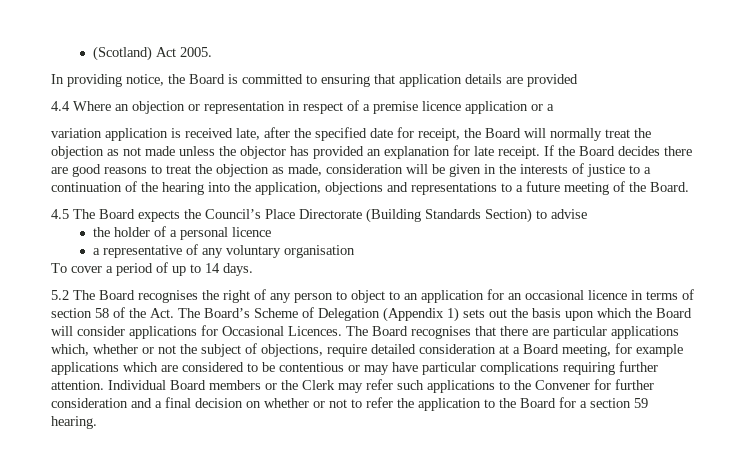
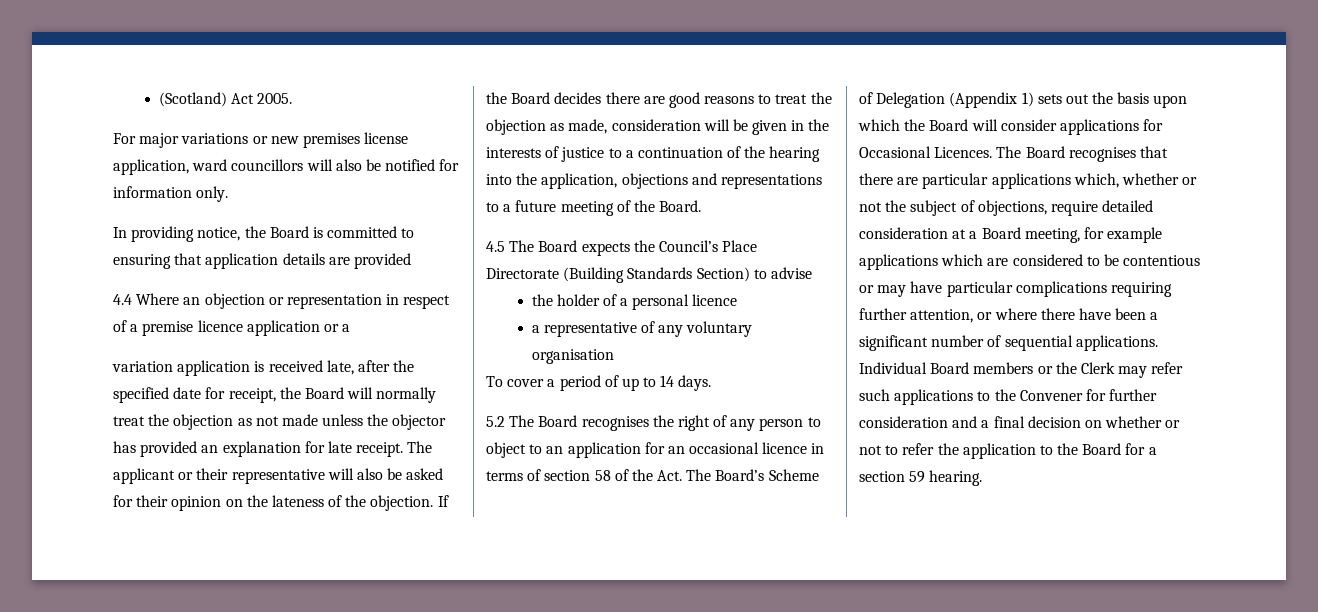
(213, 52) none -> [113,132,409,148] [113,159,460,175] [113,186,229,202] // For major variations or new premises license application, ward councillors will also be notified for information only.
(540, 152) none -> [407,441,433,453] [113,468,444,484] [113,495,434,511] The applicant or their representative will also be asked for their opinion on the lateness of the objection.
[51,380,104,390] attention. -> [910,308,1159,323] [859,335,1158,351] attention, or where there have been a significant number of sequential applications.

